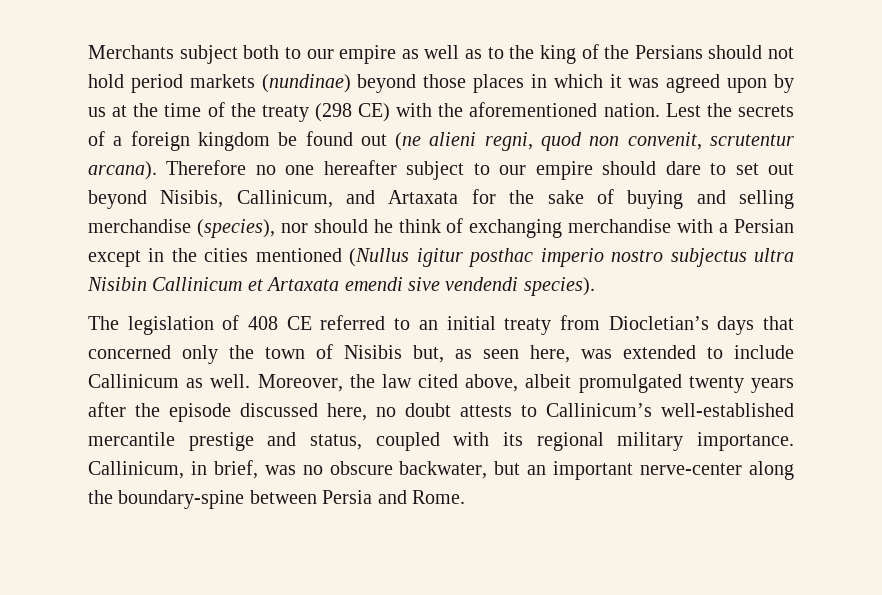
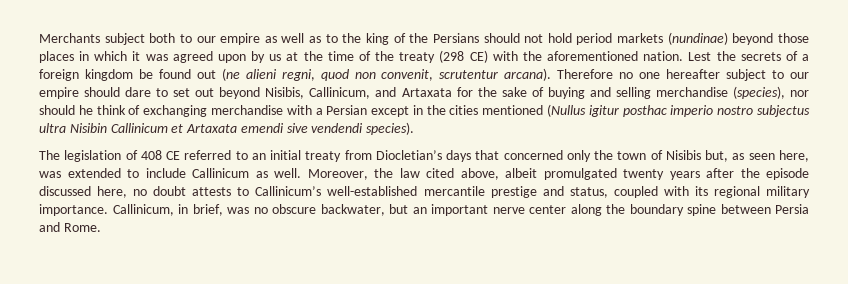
[640,461,794,480] [88,490,245,509] nerve-center along the boundary-spine -> [492,204,716,216] nerve center along the boundary spine

